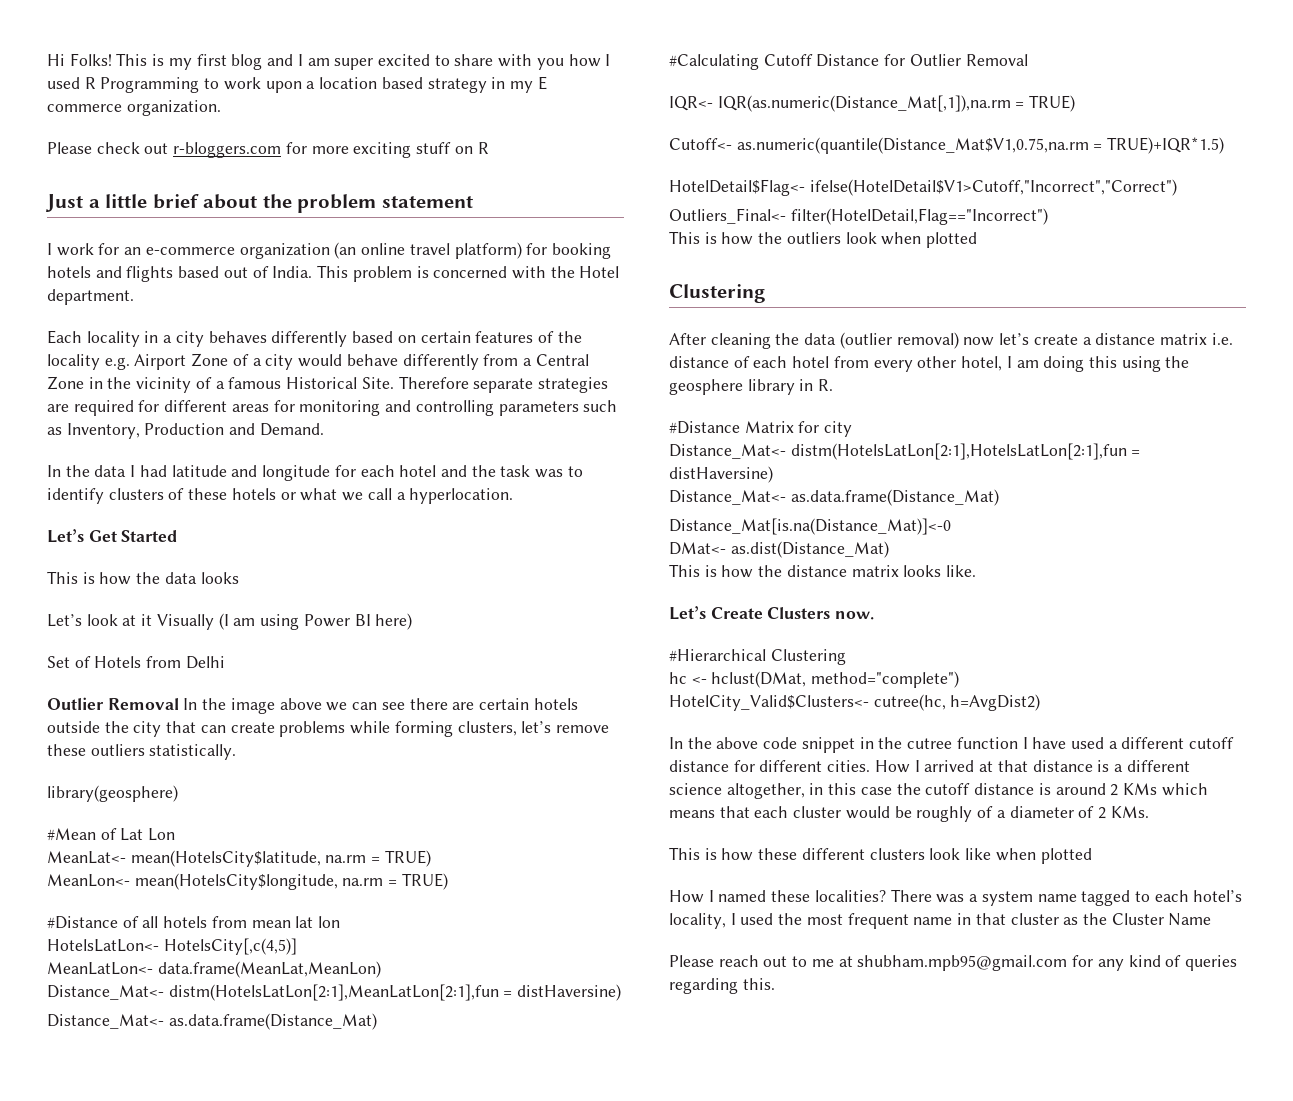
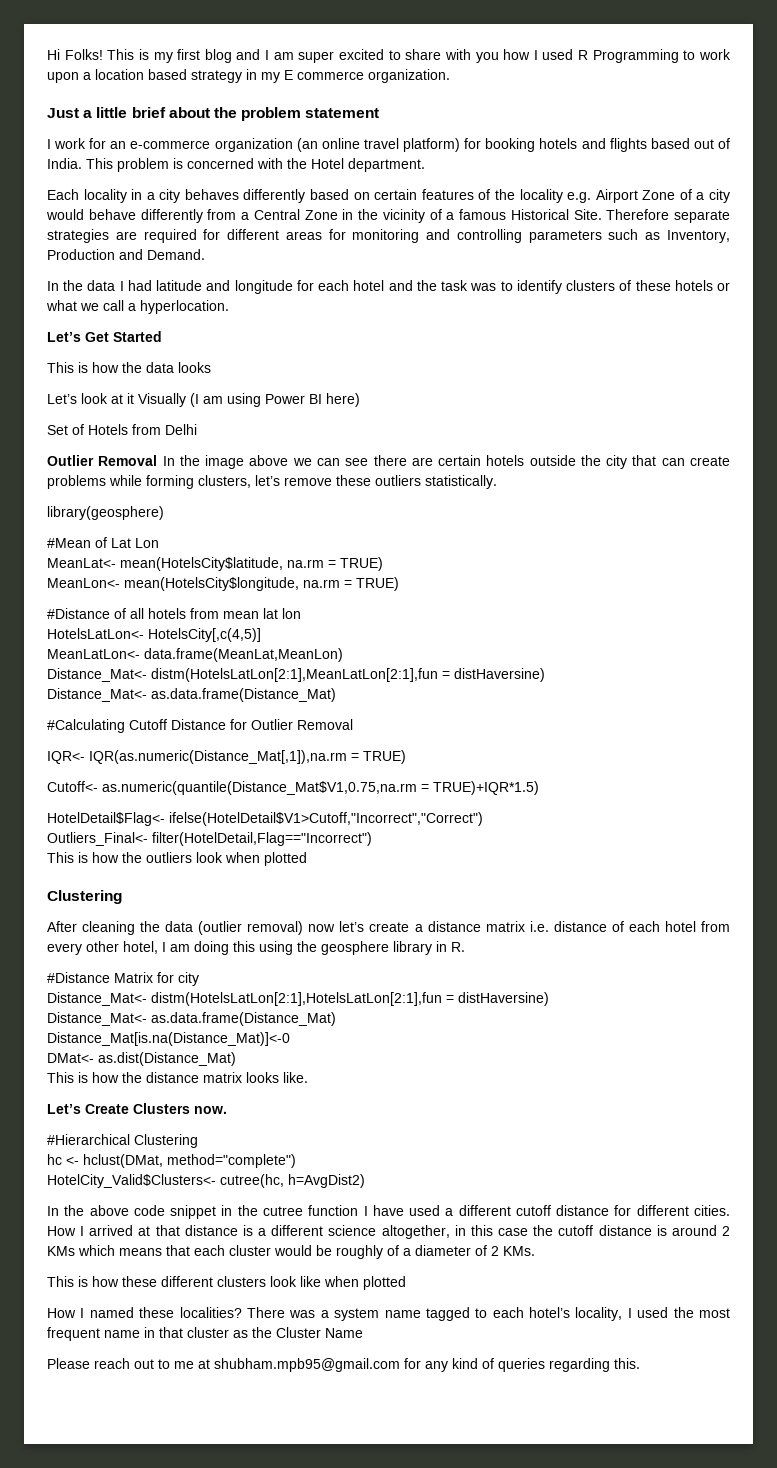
[47,142,489,158] // Please check out r-bloggers.com for more exciting stuff on R -> (450, 76) none

